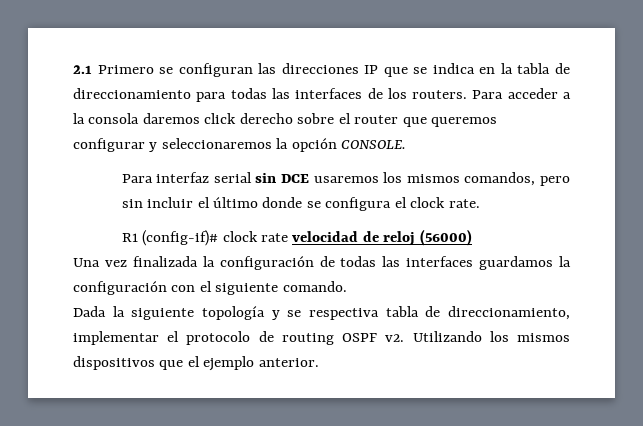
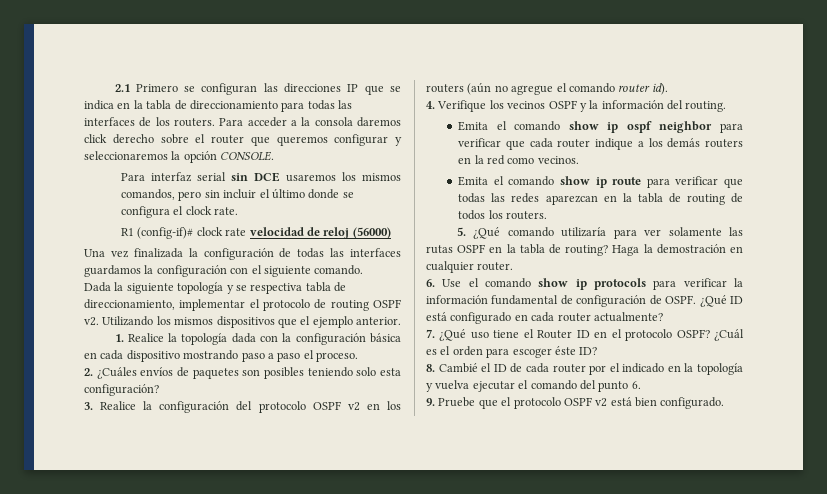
(319, 362) none -> [114,333,401,345] [84,350,358,362] [84,367,401,379] [84,384,159,396] [84,401,401,413] [426,82,668,95] [426,100,727,112] [458,121,743,133] [458,138,743,150] [458,155,579,165] [458,176,743,188] [458,193,743,205] [458,210,548,220] [456,227,743,239] [426,244,743,256] [426,261,514,273] [426,278,743,290] [426,295,743,307] [426,312,663,324] [426,329,744,341] [426,346,598,358] [426,363,743,375] [426,380,641,392] [426,397,725,409] // 1. Realice la topología dada con la configuración básica en cada dispositivo mostrando paso a paso el proceso. // 2. ¿Cuáles envíos de paquetes son posibles teniendo solo esta configuración? // 3. Realice la configuración del protocolo OSPF v2 en los routers (aún no agregue el comando router id). // 4. Verifique los vecinos OSPF y la información del routing. // Emita el comando show ip ospf neighbor para verificar que cada router indique a los demás routers en la red como vecinos. // Emita el comando show ip route para verificar que todas las redes aparezcan en la tabla de routing de todos los routers. // 5. ¿Qué comando utilizaría para ver solamente las rutas OSPF en la tabla de routing? Haga la demostración en cualquier router. // 6. Use el comando show ip protocols para verificar la información fundamental de configuración de OSPF. ¿Qué ID está configurado en cada router actualmente? // 7. ¿Qué uso tiene el Router ID en el protocolo OSPF? ¿Cuál es el orden para escoger éste ID? // 8. Cambié el ID de cada router por el indicado en la topología y vuelva ejecutar el comando del punto 6. // 9. Pruebe que el protocolo OSPF v2 está bien configurado.

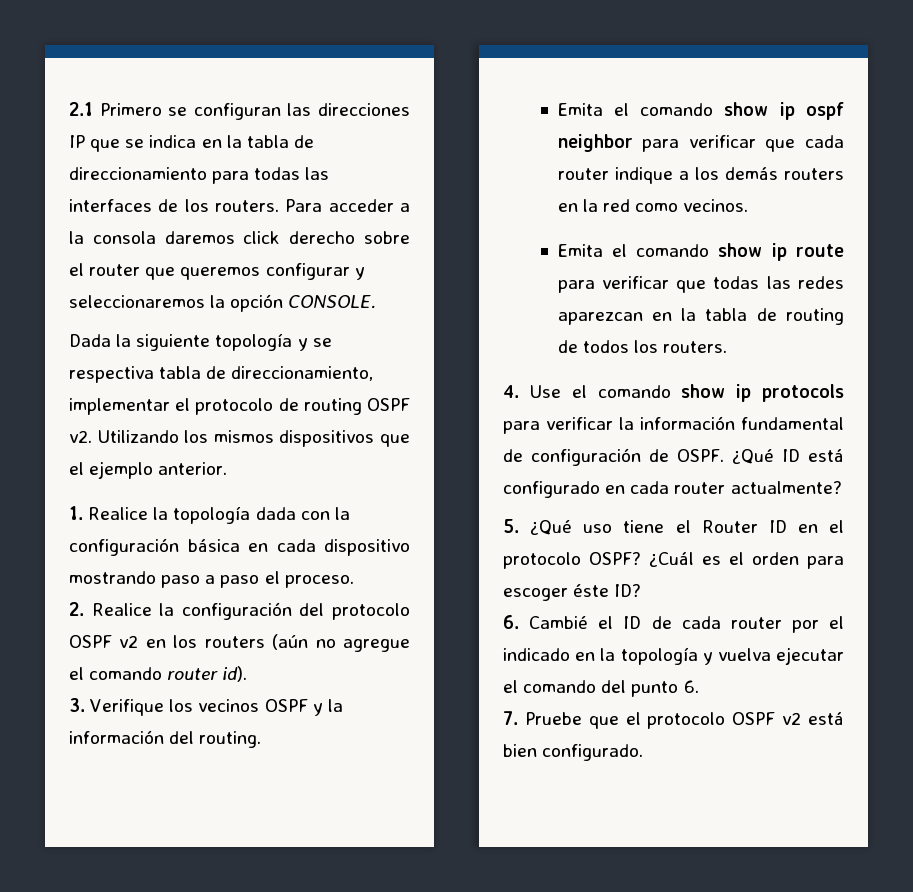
[121,172,401,182] [121,188,354,201] [121,206,239,218] [121,227,391,239] [84,248,401,260] [84,265,364,277] // Para interfaz serial sin DCE usaremos los mismos comandos, pero sin incluir el último donde se configura el clock rate. // R1 (config-if)# clock rate velocidad de reloj (56000) // Una vez finalizada la configuración de todas las interfaces guardamos la configuración con el siguiente comando. -> (377, 302) none
[96,367,401,379] [84,384,159,396] [84,402,93,410] ¿Cuáles envíos de paquetes son posibles teniendo solo esta configuración? // 3. -> (84, 609) none
[426,101,435,109] 4. -> [69,698,85,712] 3.
[456,227,743,239] [426,244,743,256] [426,261,514,273] [426,279,435,287] 5. ¿Qué comando utilizaría para ver solamente las rutas OSPF en la tabla de routing? Haga la demostración en cualquier router. // 6. -> [503,385,519,398] 4.
[426,329,435,338] 7. -> [503,519,519,533] 5.
[426,364,435,372] 8. -> [503,615,519,629] 6.
[426,398,435,406] 9. -> [503,711,518,725] 7.

